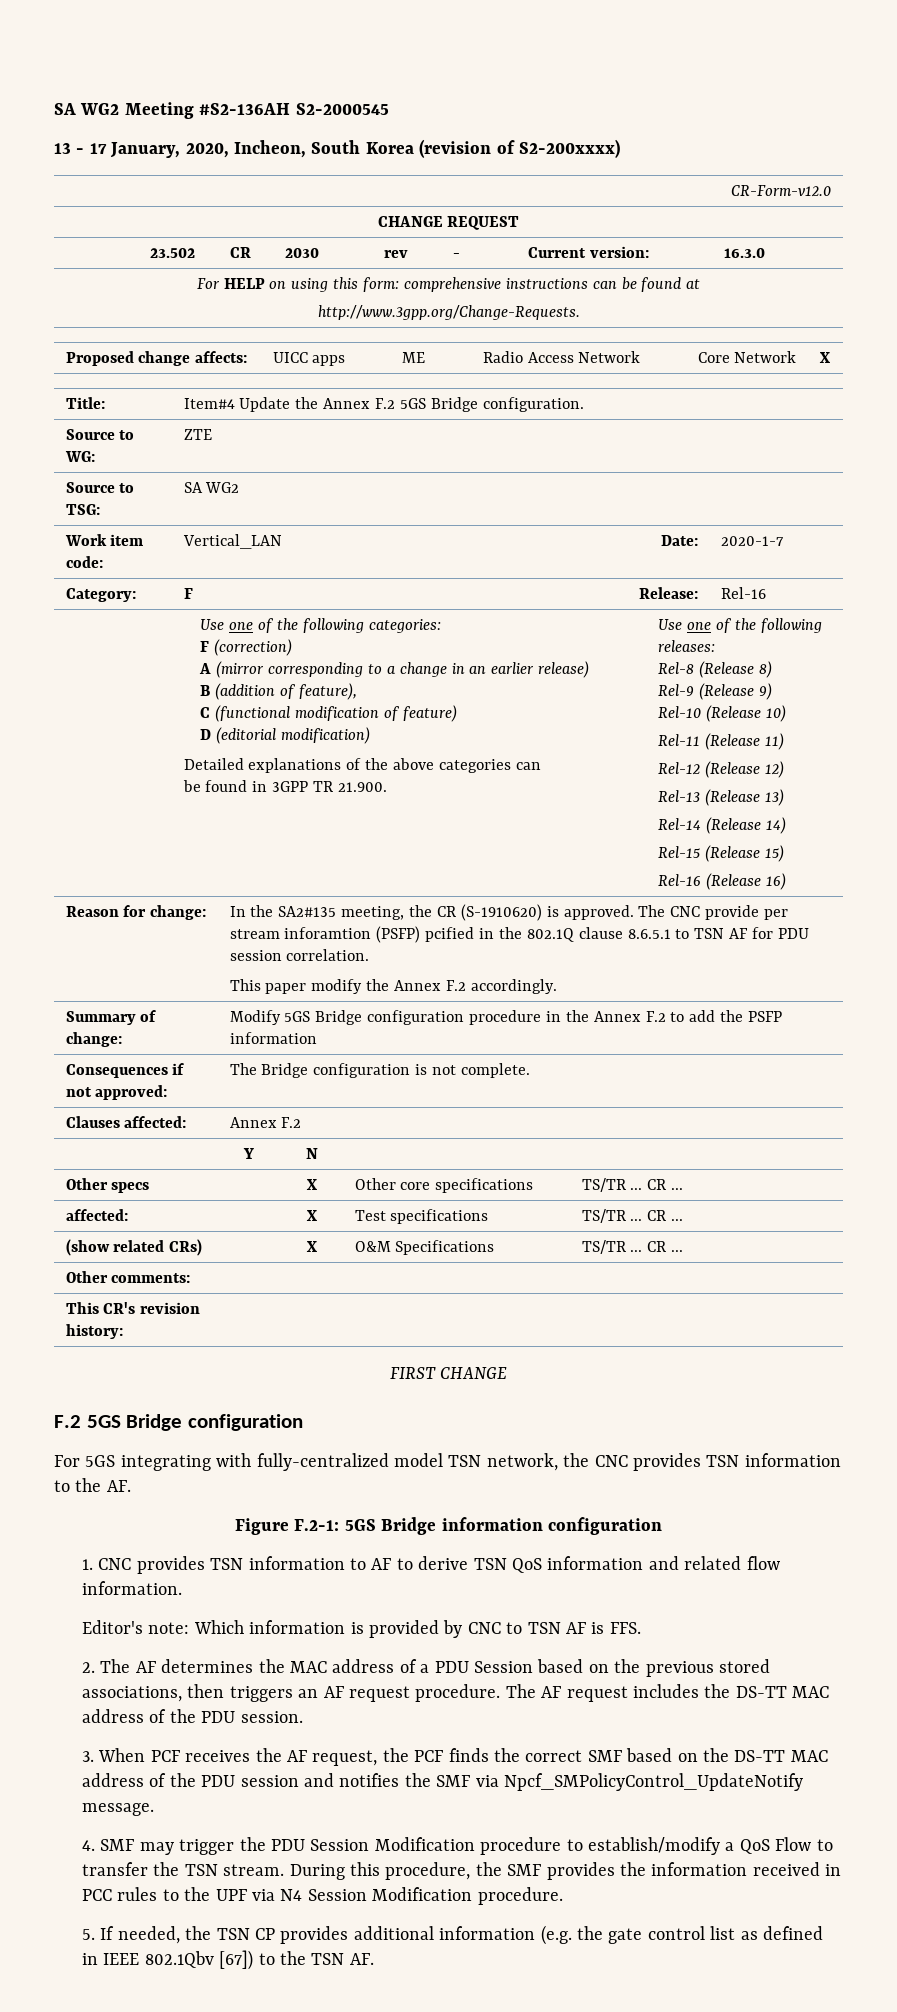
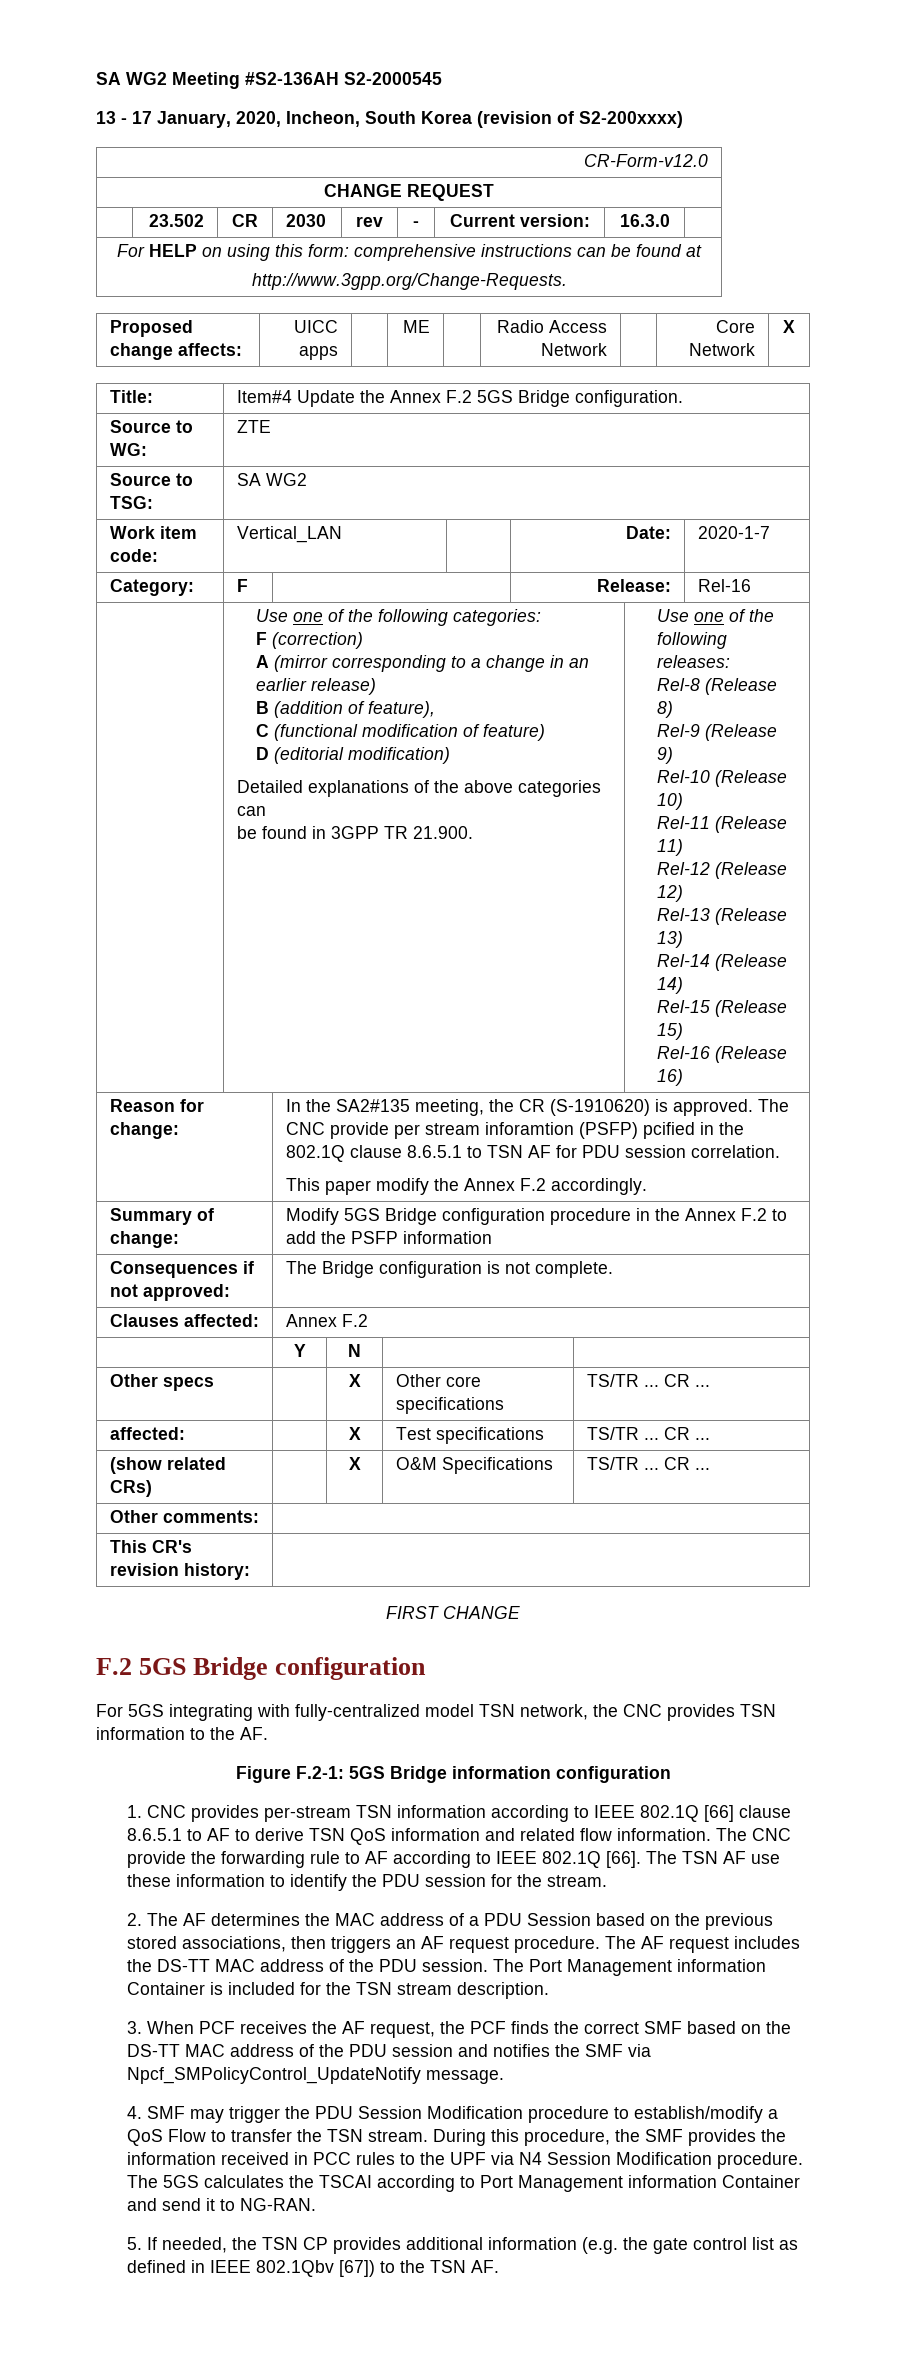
[210,1556,345,1570] TSN information -> [264,1805,792,1822] [127,1828,183,1841] per-stream TSN information according to IEEE 802.1Q [66] clause 8.6.5.1
[81,1620,641,1638] // Editor's note: Which information is provided by CNC to TSN AF is FFS. -> [716,1828,792,1841] [127,1851,781,1868] [127,1874,608,1891] The CNC provide the forwarding rule to AF according to IEEE 802.1Q [66]. The TSN AF use these information to identify the PDU session for the stream.
(303, 1717) none -> [493,1959,767,1976] [127,1982,550,1999] The Port Management information Container is included for the TSN stream description.
(563, 1896) none -> [127,2175,801,2192] [127,2198,317,2211] The 5GS calculates the TSCAI according to Port Management information Container and send it to NG-RAN.

